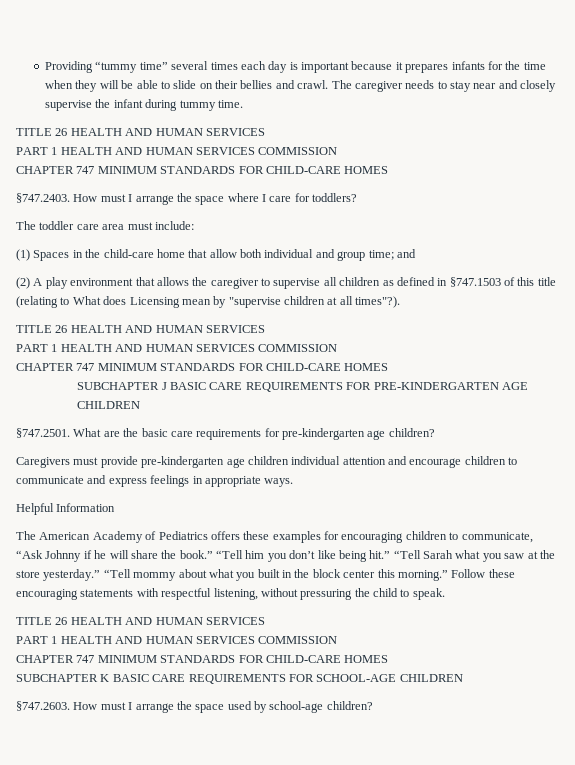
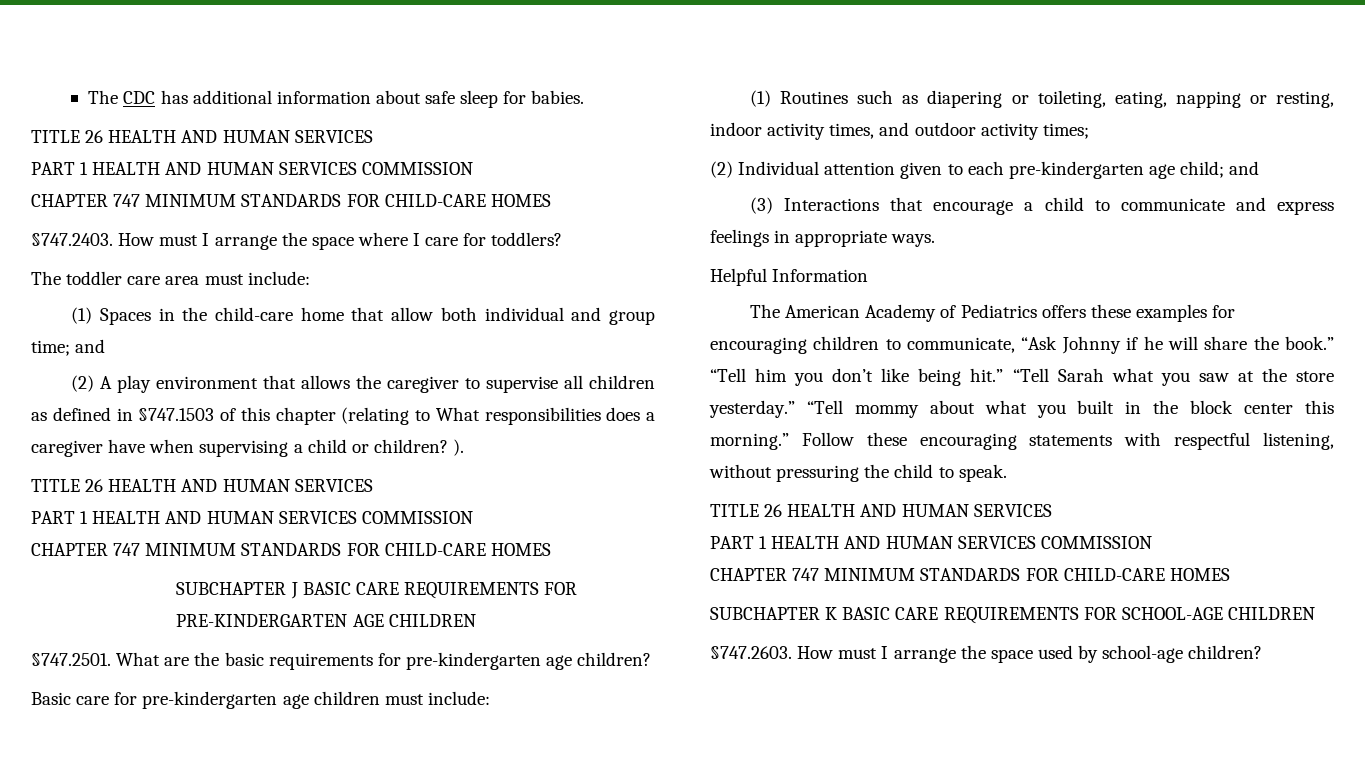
[45,61,546,73] [45,80,557,92] [45,99,243,111] Providing “tummy time” several times each day is important because it prepares infants for the time when they will be able to slide on their bellies and crawl. The caregiver needs to stay near and closely supervise the infant during tummy time. -> [88,90,585,108] The CDC has additional information about safe sleep for babies.
[537,277,556,286] title -> [275,407,336,425] chapter
[103,296,401,308] does Licensing mean by "supervise children at all times"?). -> [484,407,655,425] [31,439,465,457] responsibilities does a caregiver have when supervising a child or children? ).
[170,431,193,437] care -> (264, 659) none
[16,456,506,468] Caregivers must provide pre-kindergarten age children individual attention and encourage children -> [31,691,490,709] [750,90,1334,108] [710,122,1089,140] [710,161,1260,179] [750,197,1084,215] Basic care for pre-kindergarten age children must include: // (1) Routines such as diapering or toileting, eating, napping or resting, indoor activity times, and outdoor activity times; // (2) Individual attention given to each pre-kindergarten age child; and // (3) Interactions that encourage a child

